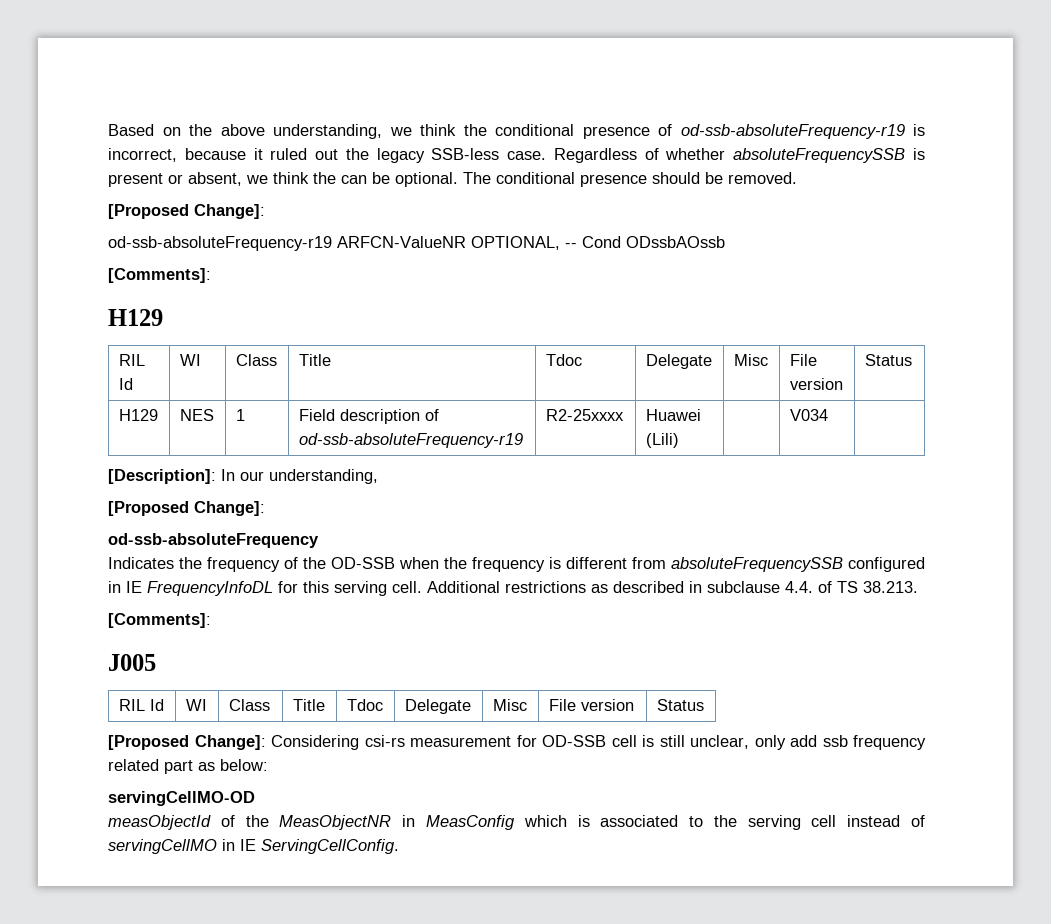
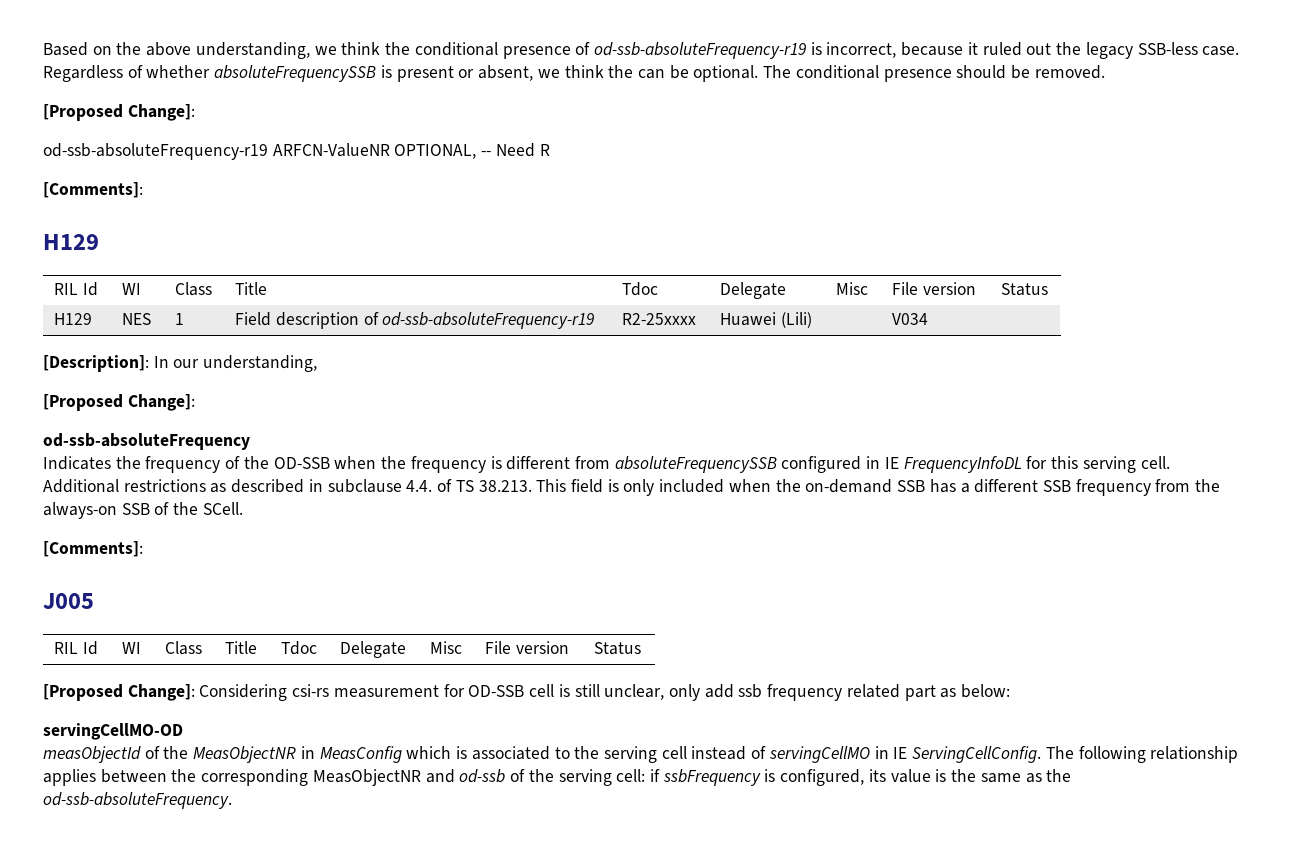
[582,236,725,248] Cond ODssbAOssb -> [495,143,550,157] Need R
(918, 587) none -> [536,479,1221,496] [43,502,243,519] This field is only included when the on-demand SSB has a different SSB frequency from the always-on SSB of the SCell.
(399, 846) none -> [1045,746,1239,763] [43,769,1072,786] [43,792,232,809] The following relationship applies between the corresponding MeasObjectNR and od-ssb of the serving cell: if ssbFrequency is configured, its value is the same as the od-ssb-absoluteFrequency.

